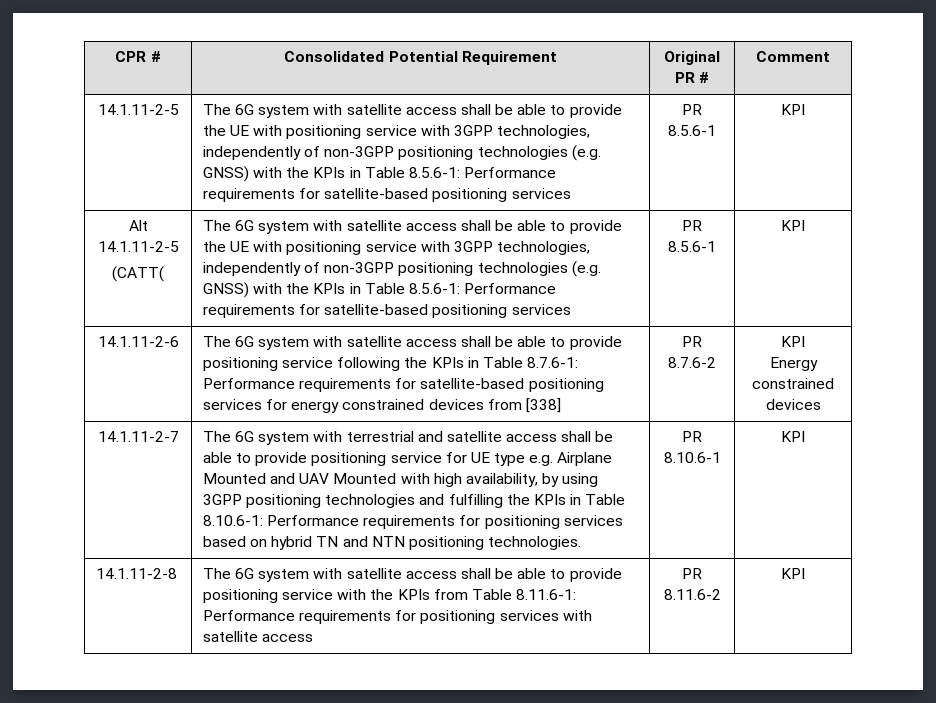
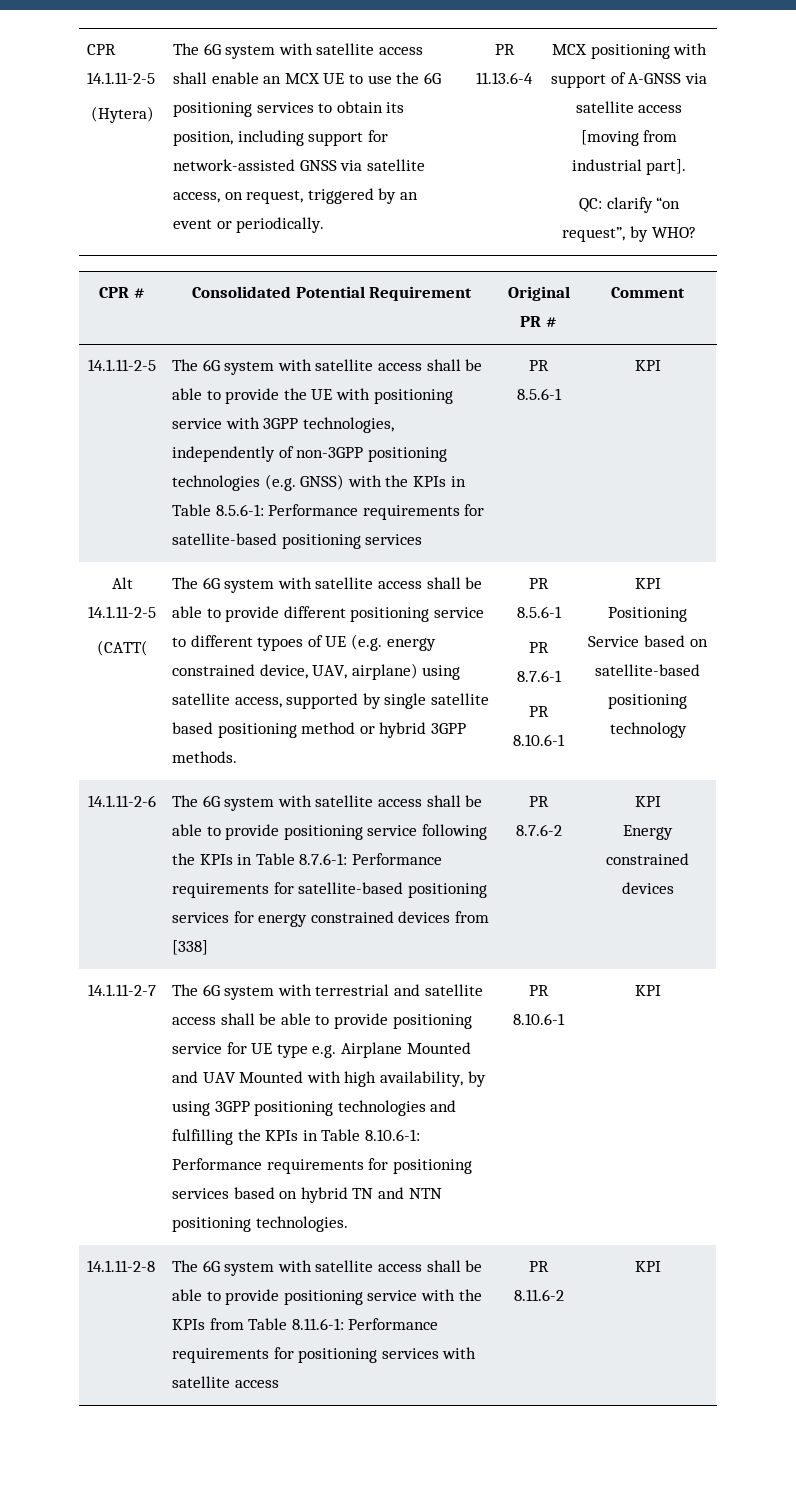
[115,51,147,62] CPR -> [87,44,117,55] [87,72,156,84] [91,106,154,123] [173,43,423,59] [173,72,441,84] [173,101,405,117] [173,130,388,146] [173,159,425,171] [173,188,418,204] [173,217,325,233] [494,44,515,55] [476,72,533,84] [551,43,708,59] [551,72,707,88] [575,101,683,113] [580,130,678,146] [571,159,687,175] [578,197,681,213] [562,226,696,242] [99,287,130,298] CPR 14.1.11-2-5 // (Hytera) | The 6G system with satellite access shall enable an MCX UE to use the 6G positioning services to obtain its position, including support for network-assisted GNSS via satellite access, on request, triggered by an event or periodically. | PR 11.13.6-4 | MCX positioning with support of A-GNSS via satellite access [moving from industrial part]. // QC: clarify “on request”, by WHO? // CPR
[202,241,591,255] [202,261,601,277] [202,282,557,298] [202,304,571,318] [682,220,702,231] [668,241,716,252] [781,220,805,231] the UE with positioning service with 3GPP technologies, independently of non-3GPP positioning technologies (e.g. GNSS) with the KPIs in Table 8.5.6-1: Performance requirements for satellite-based positioning services | PR 8.5.6-1 | KPI -> [283,606,484,622] [172,634,436,651] [172,663,461,680] [172,693,489,709] [172,722,466,738] [172,751,238,763] [529,578,549,589] [516,606,562,618] [529,642,549,653] [516,670,562,682] [529,706,549,717] [513,734,565,746] [634,578,661,589] [608,607,687,622] [588,635,708,647] [595,664,700,676] [608,694,687,709] [609,722,687,738] different positioning service to different typoes of UE (e.g. energy constrained device, UAV, airplane) using satellite access, supported by single satellite based positioning method or hybrid 3GPP methods. | PR 8.5.6-1 // PR 8.7.6-1 // PR 8.10.6-1 | KPI // Positioning Service based on satellite-based positioning technology

